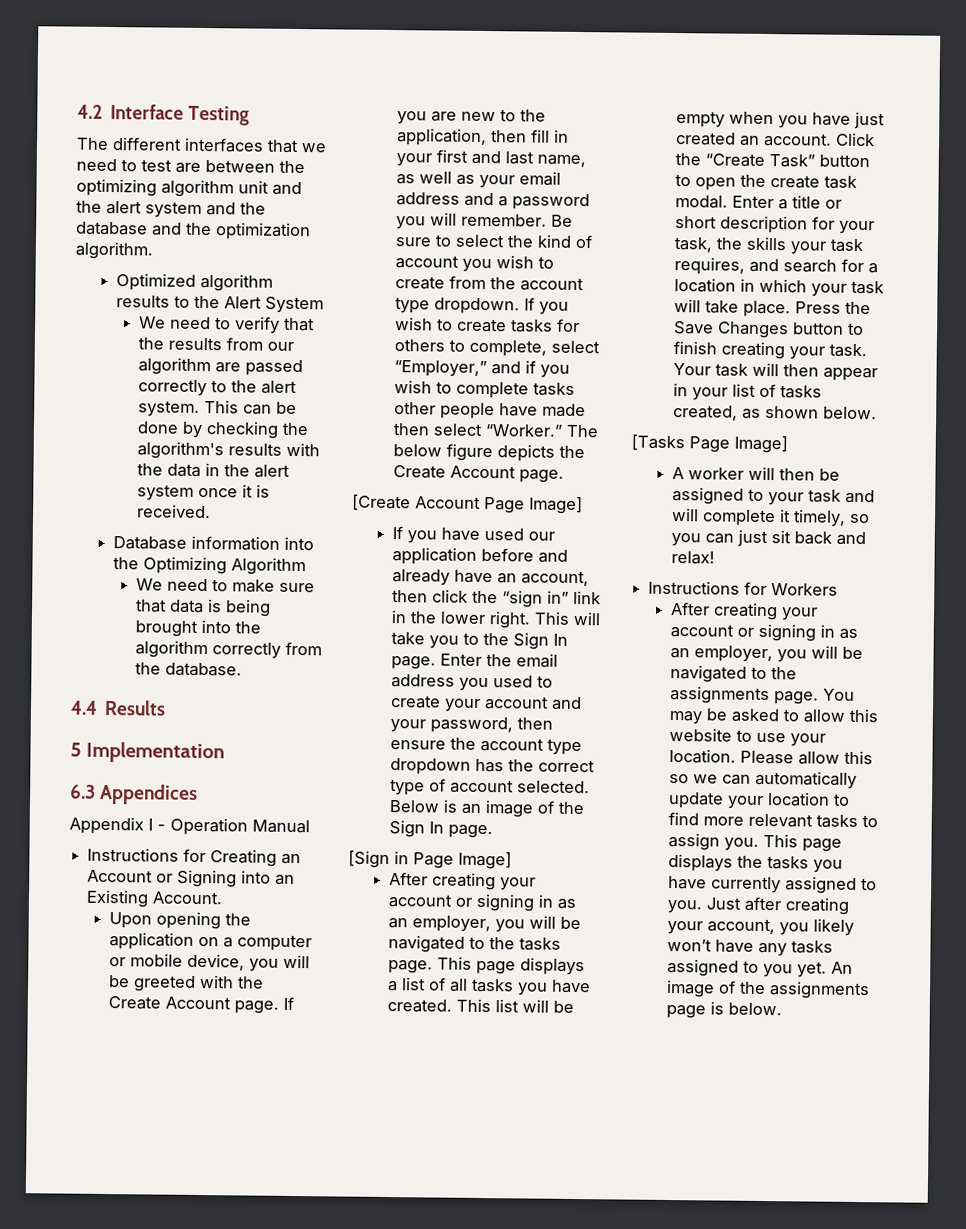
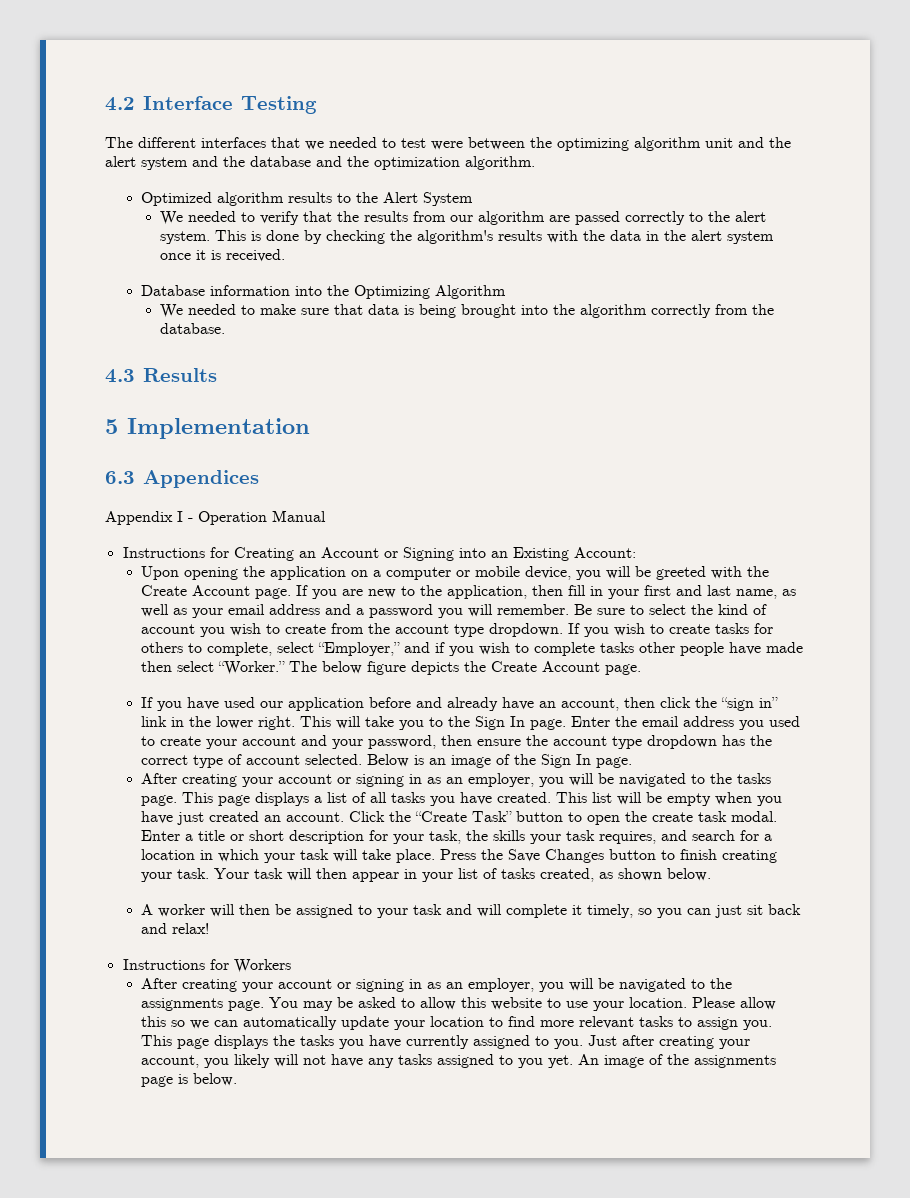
[76,158,117,172] need -> [329,137,377,148] needed
[175,162,201,173] are -> [431,141,463,150] were
[169,316,211,330] need -> [187,211,236,222] needed
[242,401,297,415] can be -> [250,231,261,241] is
[166,578,208,592] need -> [187,304,236,315] needed
[70,700,98,715] 4.4 -> [105,369,135,383] 4.3
[152,891,224,905] Account. -> [573,547,636,558] Account:
[352,494,583,515] // [Create Account Page Image] -> (642, 669) none
[348,850,512,870] // [Sign in Page Image] -> (633, 762) none
[631,434,788,454] // [Tasks Page Image] -> (712, 874) none
[666,938,712,952] won’t -> [274,1054,327,1067] will not

